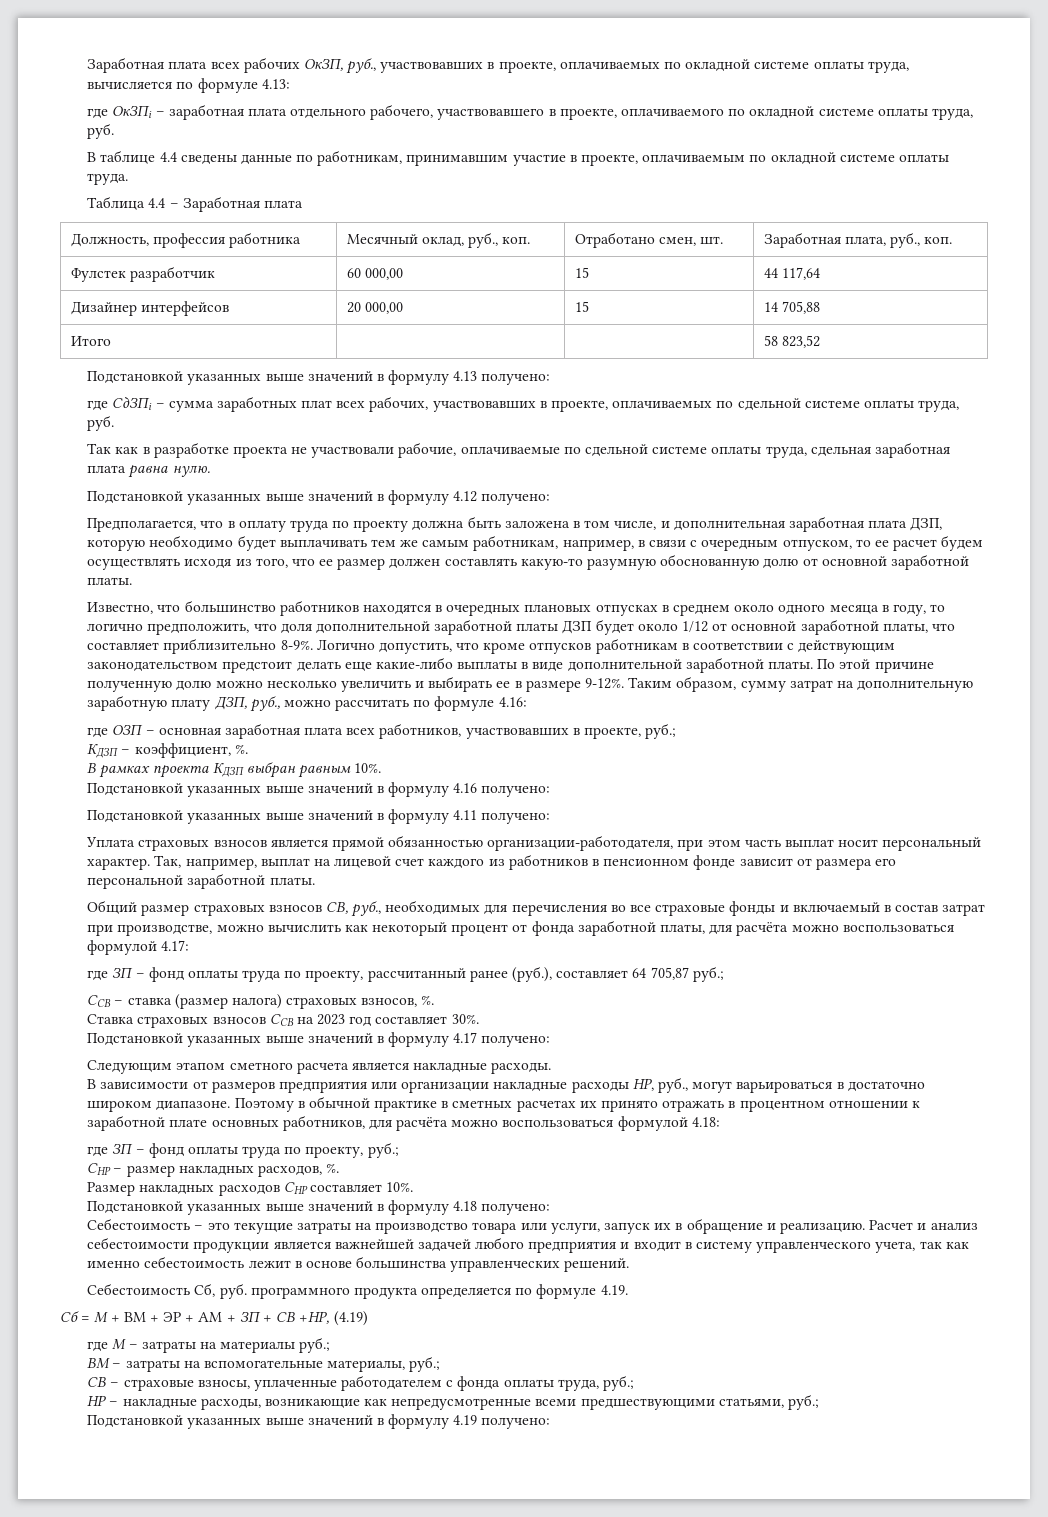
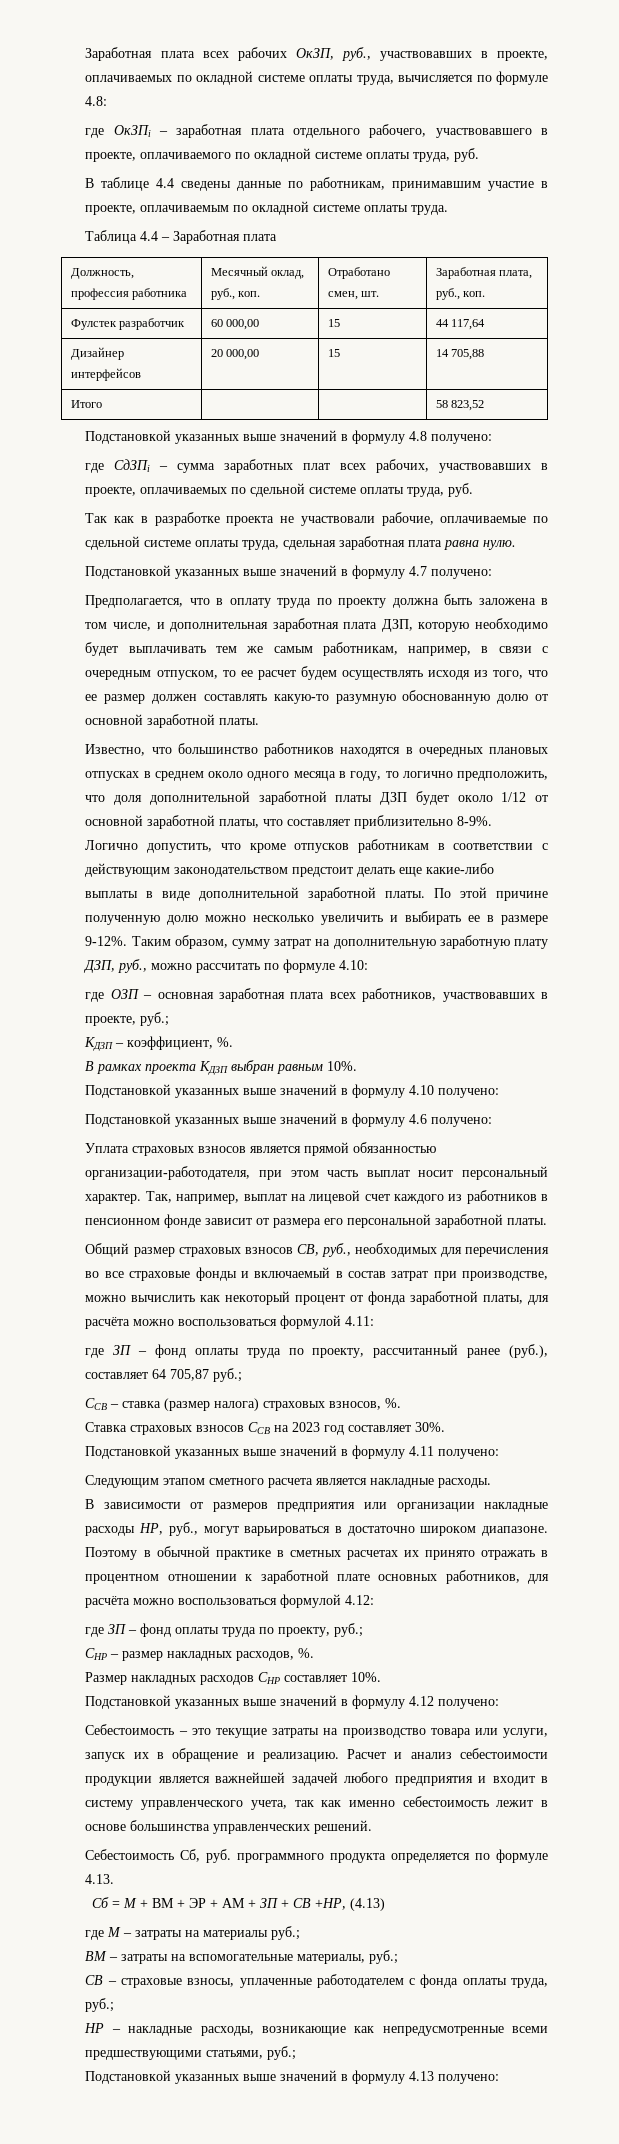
[261,79,290,89] 4.13: -> [85,96,108,106] 4.8:
[453,371,478,381] 4.13 -> [409,431,428,441] 4.8
[453,491,478,502] 4.12 -> [409,566,428,576] 4.7
[498,697,527,707] 4.16: -> [339,960,369,970] 4.10:
[453,783,478,793] 4.16 -> [409,1085,435,1095] 4.10
[453,810,478,820] 4.11 -> [409,1114,428,1124] 4.6
[161,940,190,951] 4.17: -> [345,1316,375,1326] 4.11:
[453,1032,478,1043] 4.17 -> [409,1446,435,1456] 4.11
[691,1117,720,1127] 4.18: -> [345,1595,375,1605] 4.12:
[453,1201,478,1211] 4.18 -> [409,1696,435,1706] 4.12
[600,1285,628,1295] 4.19. -> [85,1874,115,1884] 4.13.
[333,1311,368,1326] (4.19) -> [350,1898,386,1911] (4.13)
[453,1415,478,1425] 4.19 -> [409,2071,435,2081] 4.13

